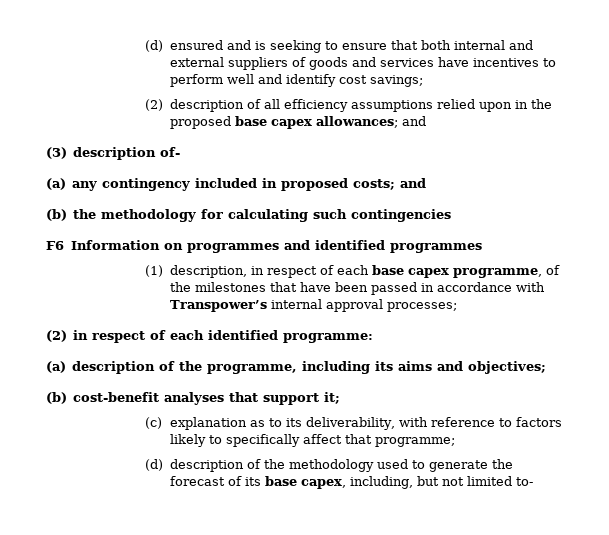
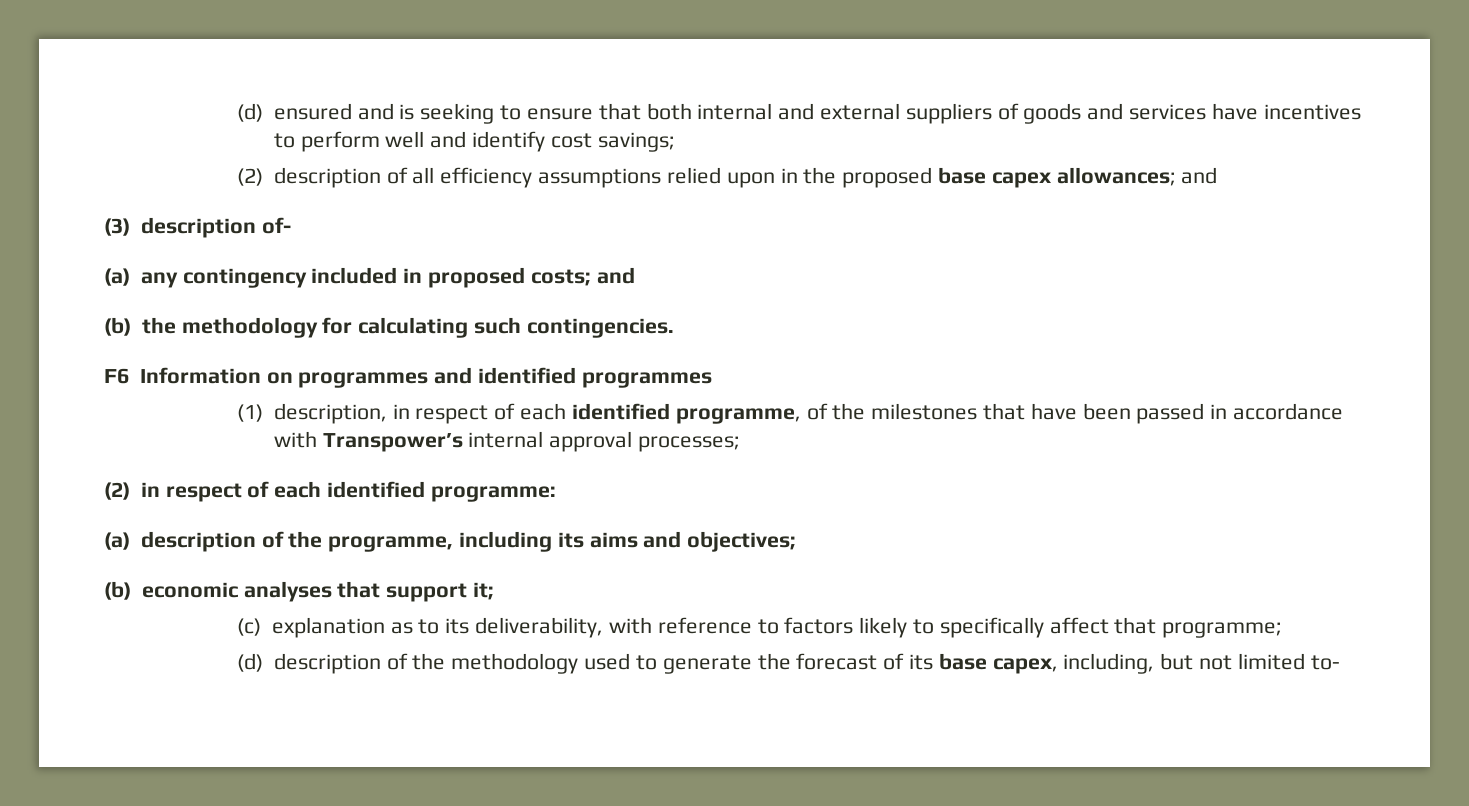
[351,209,452,222] contingencies -> [526,318,674,338] contingencies.
[372,265,450,278] base capex -> [571,403,670,420] identified
[73,392,160,402] cost-benefit -> [141,582,238,598] economic

